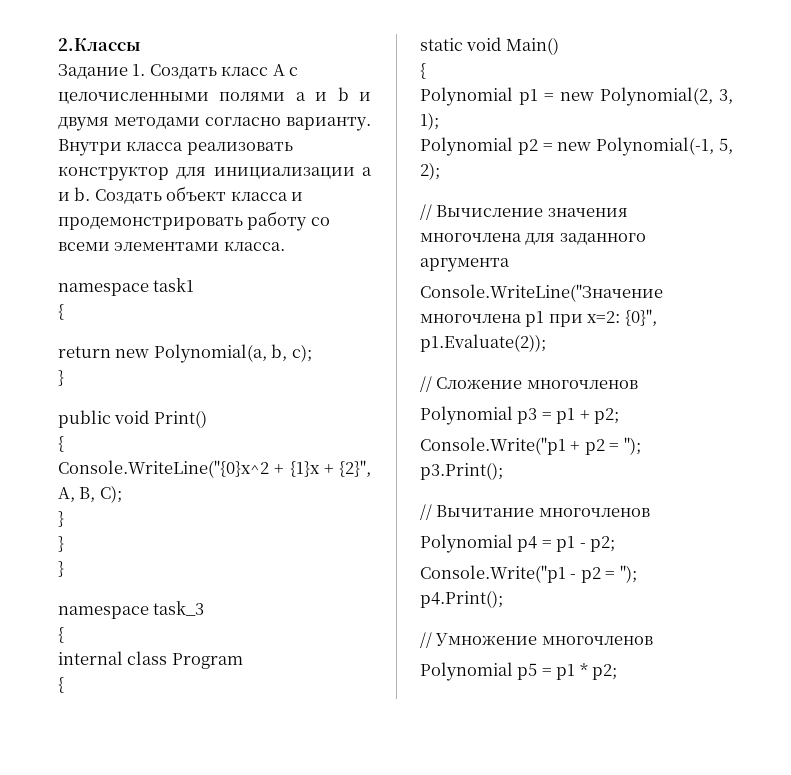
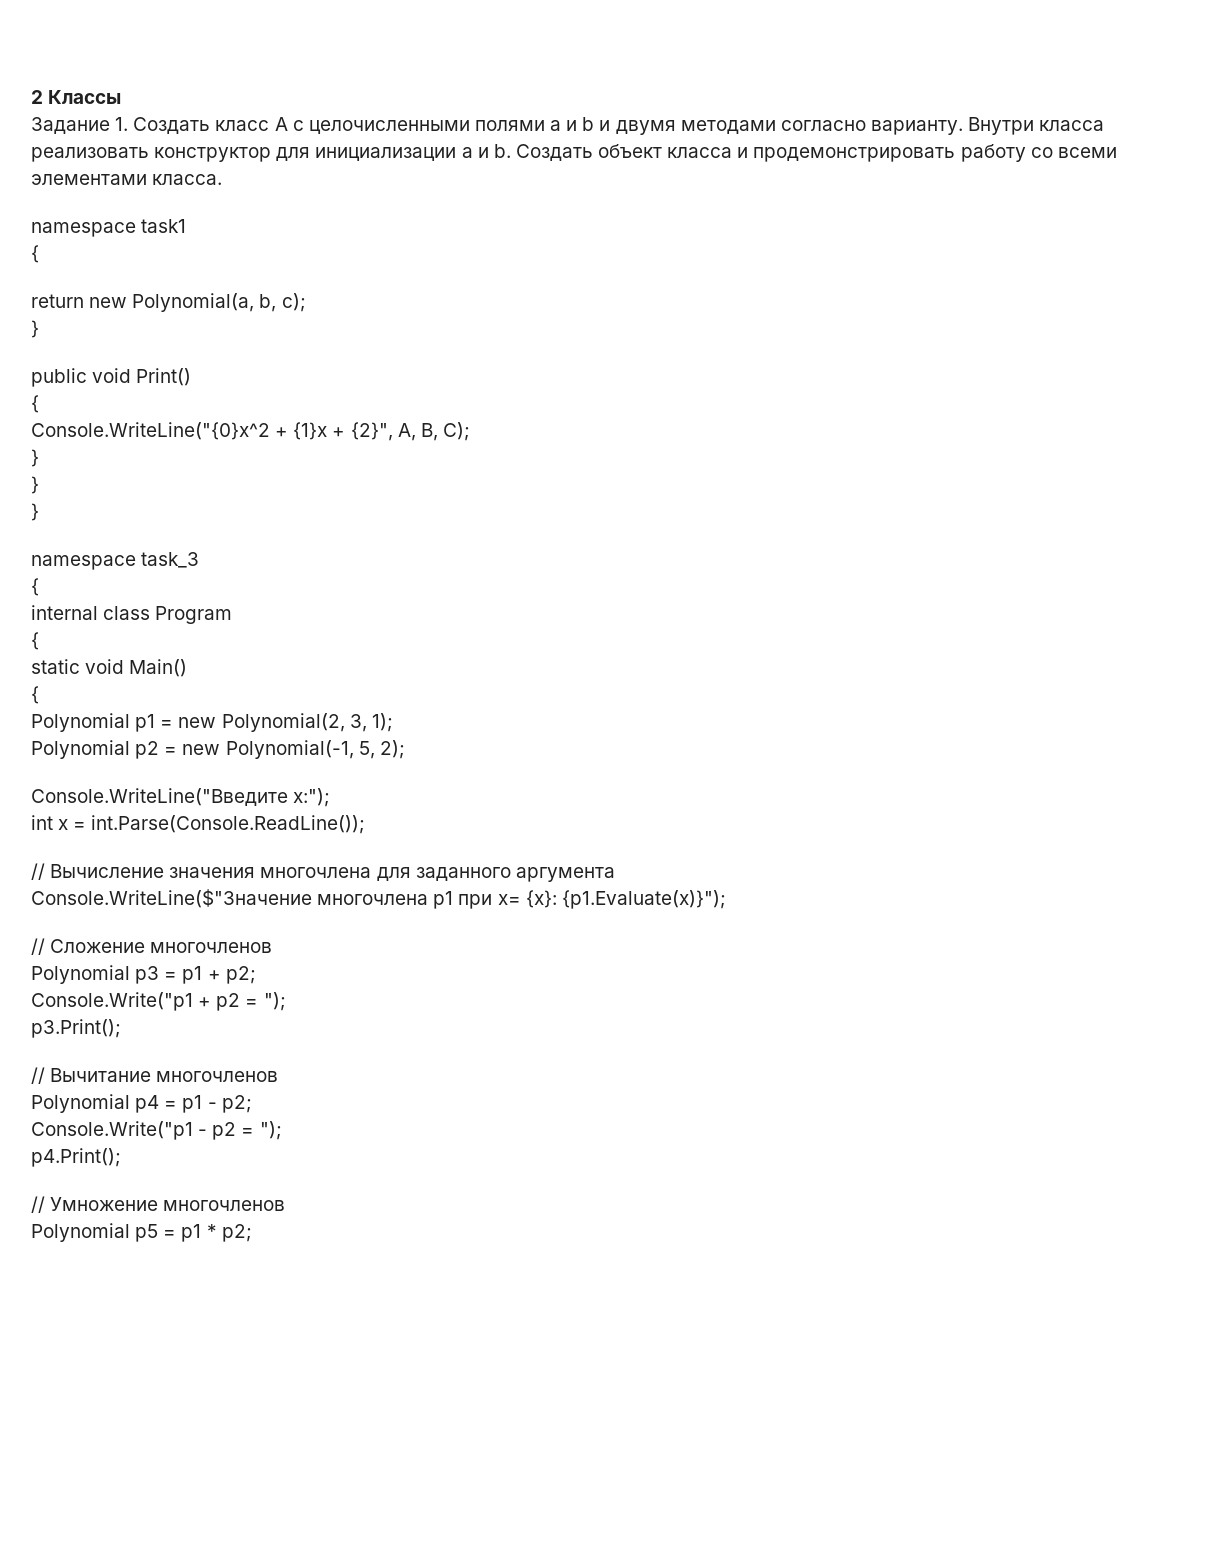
[58,38,141,51] 2.Классы -> [31,90,122,104] 2 Классы
(440, 171) none -> [31,788,331,807] [31,815,366,834] // Console.WriteLine("Введите х:"); // int x = int.Parse(Console.ReadLine());
[420,284,663,302] Console.WriteLine("Значение -> [31,889,312,908] Console.WriteLine($"Значение
[587,309,657,326] [420,334,546,352] x=2: {0}", p1.Evaluate(2)); -> [497,890,726,909] x= {x}: {p1.Evaluate(x)}");

